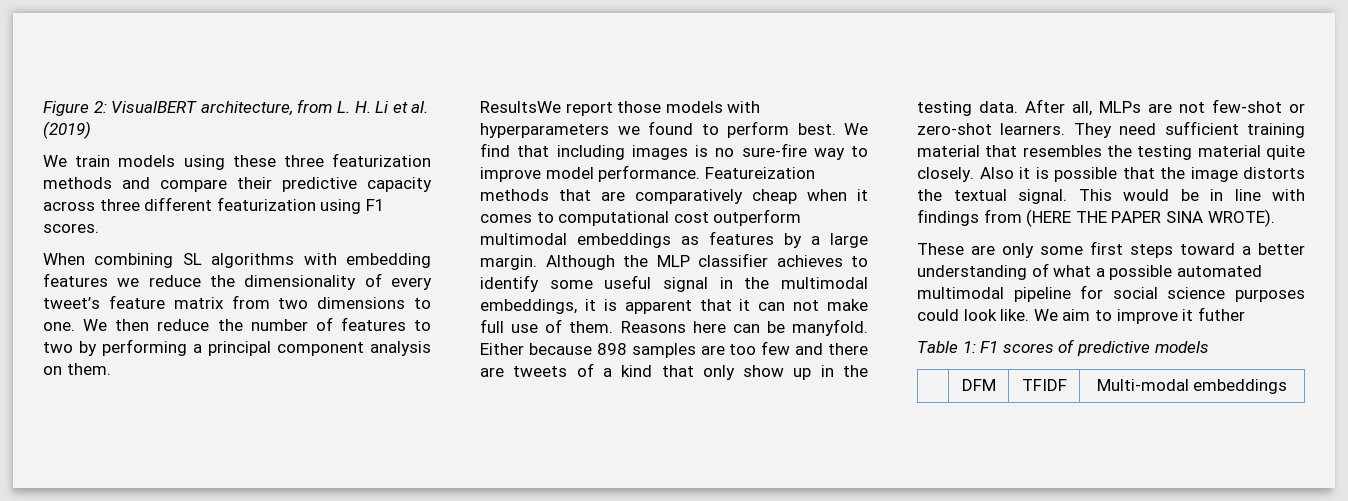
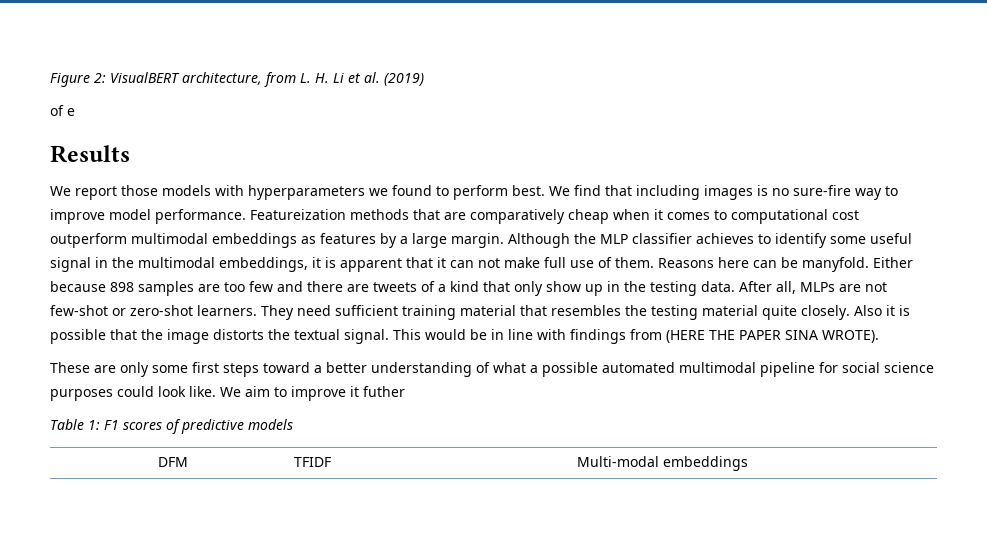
[43,153,431,170] [43,177,432,192] [43,197,385,214] [43,223,99,233] [43,253,431,268] [43,273,432,290] [43,295,431,309] [43,317,431,331] [43,339,431,356] [43,363,111,375] [480,101,561,113] We train models using these three featurization methods and compare their predictive capacity across three different featurization using F1 scores. // When combining SL algorithms with embedding features we reduce the dimensionality of every tweet’s feature matrix from two dimensions to one. We then reduce the number of features to two by performing a principal component analysis on them. // ResultsWe -> [50,105,75,116] [50,145,130,163] [50,186,71,196] of e // Results // We

